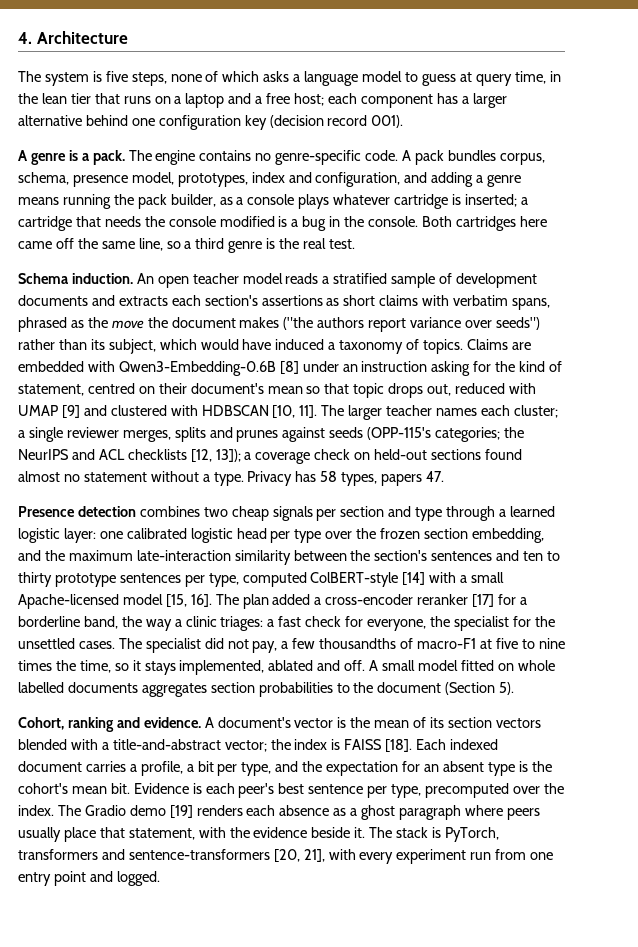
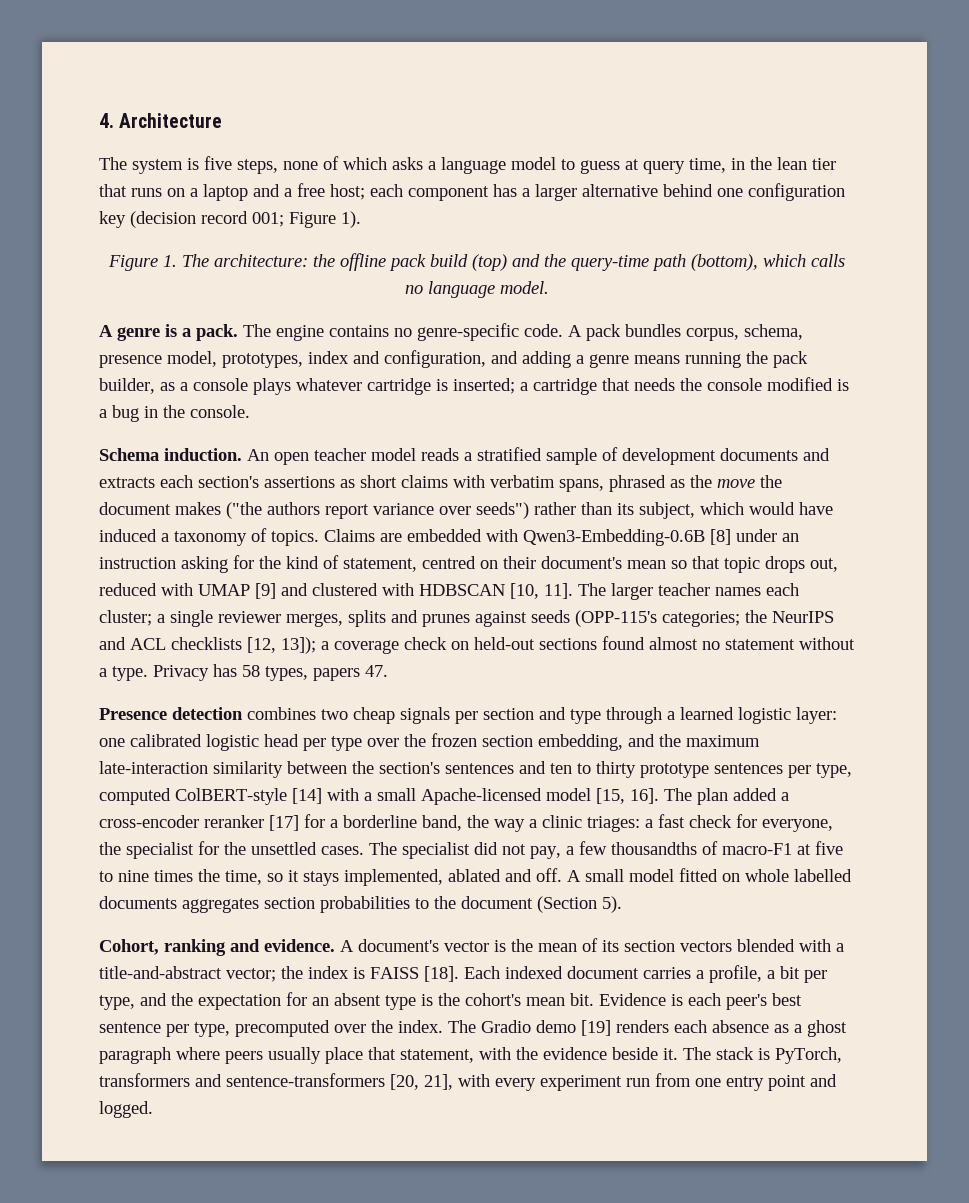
[371,115,404,128] 001). -> [252,211,361,228] [107,253,845,271] [404,281,549,298] 001; Figure 1). // Figure 1. The architecture: the offline pack build (top) and the query-time path (bottom), which calls no language model.
[421,216,547,231] [18,238,355,253] Both cartridges here came off the same line, so a third genre is the real test. -> (250, 411) none

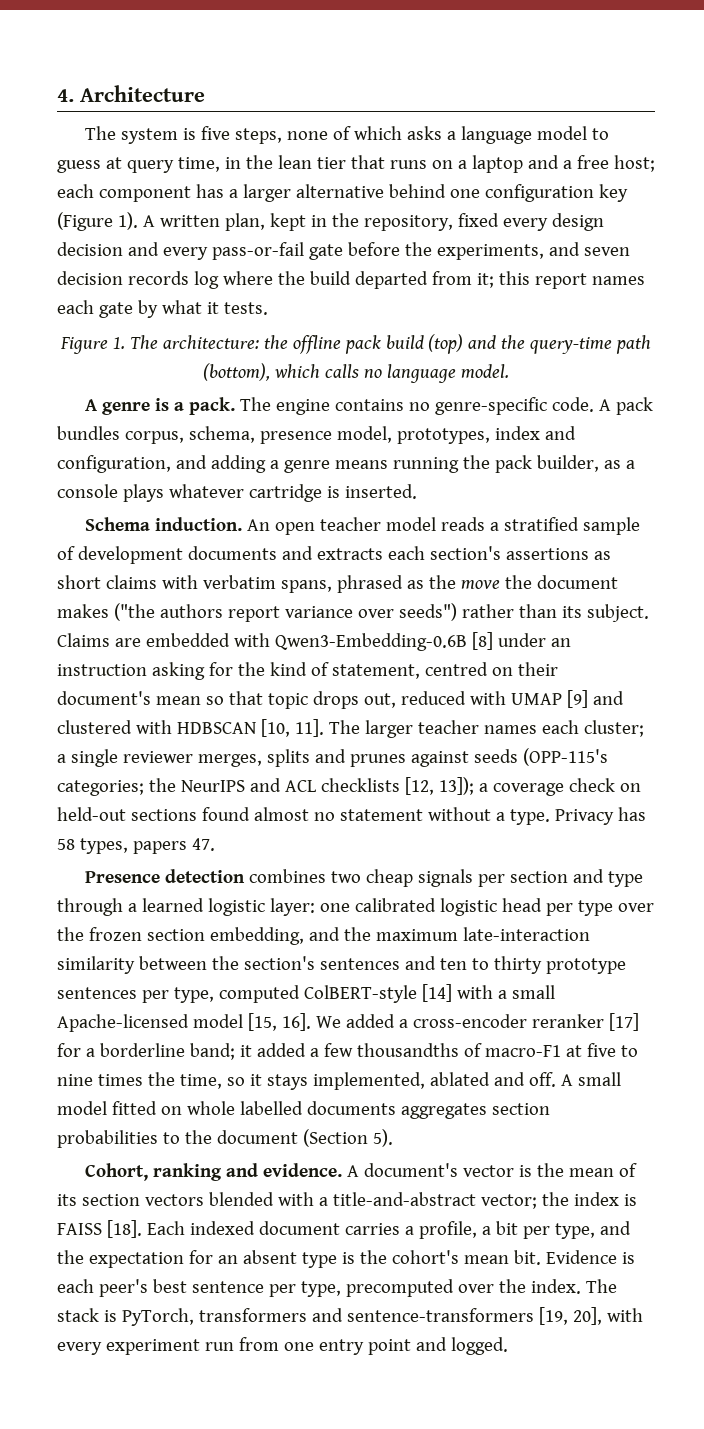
[130,211,361,228] (decision record 001; Figure 1). -> [57,212,604,231] [57,242,630,260] [57,271,645,289] [57,300,268,318] (Figure 1). A written plan, kept in the repository, fixed every design decision and every pass-or-fail gate before the experiments, and seven decision records log where the build departed from it; this report names each gate by what it tests.
[453,377,849,395] [99,405,250,422] inserted; a cartridge that needs the console modified is a bug in the console. -> [344,484,417,499] inserted.
[639,502,833,519] [99,528,319,546] subject, which would have induced a taxonomy of topics. -> [586,604,649,622] subject.
[664,788,728,805] The plan -> [315,1016,341,1028] We
[422,814,833,832] [99,841,561,859] band, the way a clinic triages: a fast check for everyone, the specialist for the unsettled cases. The specialist did not pay, -> [189,1043,306,1060] band; it added
[481,1020,847,1037] [99,1047,711,1064] Gradio demo [19] renders each absence as a ghost paragraph where peers usually place that statement, with the evidence beside it. The -> (617, 1286) none
[390,1074,453,1090] [20, 21], -> [538,1307,602,1325] [19, 20],

